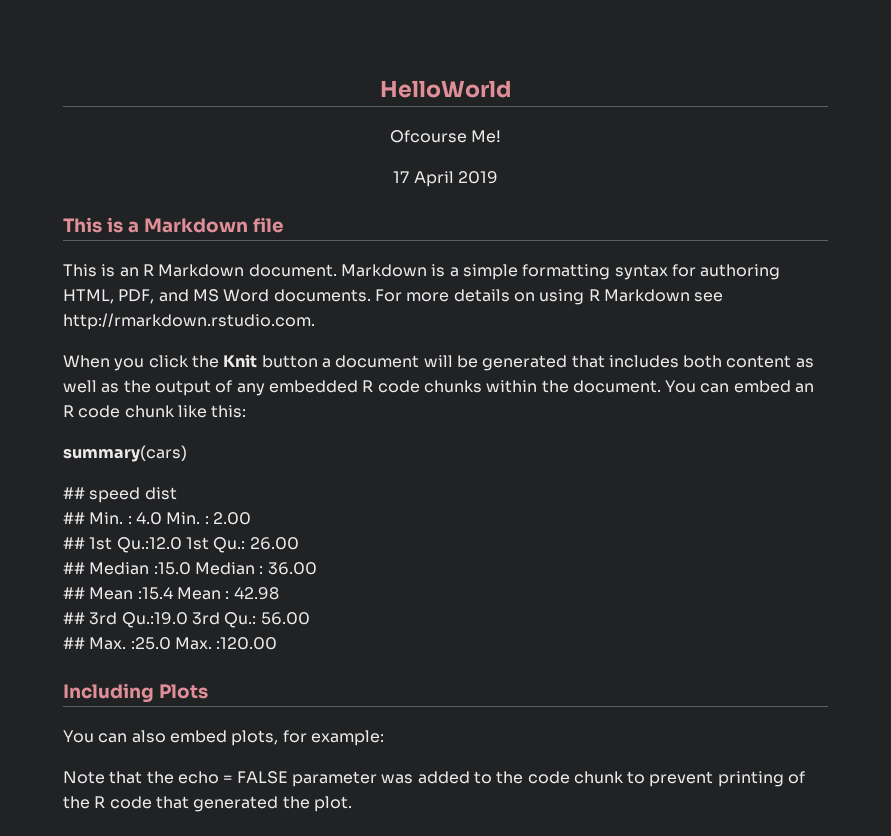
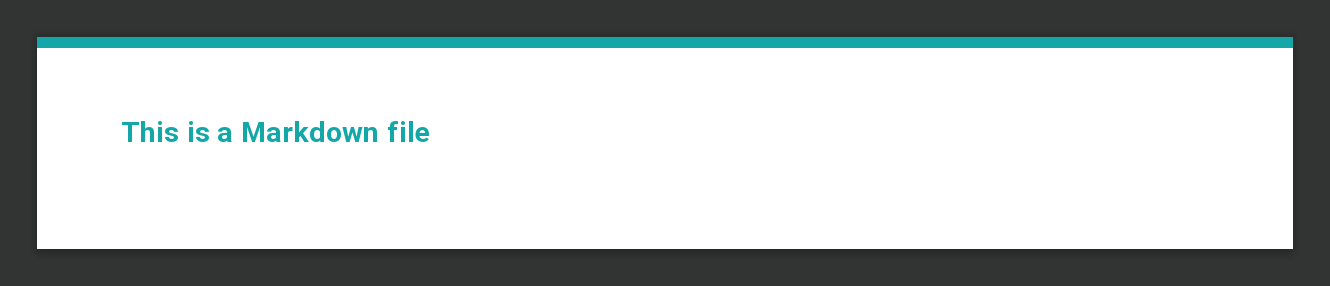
[380,80,511,98] [389,130,502,143] [393,171,498,187] HelloWorld // Ofcourse Me! // 17 April 2019 // -> (121, 131) none
[63,264,781,280] [63,289,724,305] [63,313,315,330] [63,354,814,371] [63,380,815,396] [63,405,247,418] [63,445,187,462] [63,487,177,503] [63,512,251,525] [63,537,299,553] [63,562,317,575] [63,587,279,600] [63,612,310,628] [63,637,278,650] [63,683,208,703] [63,730,384,746] [63,771,806,787] [63,796,352,812] // This is an R Markdown document. Markdown is a simple formatting syntax for authoring HTML, PDF, and MS Word documents. For more details on using R Markdown see http://rmarkdown.rstudio.com. // When you click the Knit button a document will be generated that includes both content as well as the output of any embedded R code chunks within the document. You can embed an R code chunk like this: // summary(cars) // ## speed dist // ## Min. : 4.0 Min. : 2.00 // ## 1st Qu.:12.0 1st Qu.: 26.00 // ## Median :15.0 Median : 36.00 // ## Mean :15.4 Mean : 42.98 // ## 3rd Qu.:19.0 3rd Qu.: 56.00 // ## Max. :25.0 Max. :120.00 // Including Plots // You can also embed plots, for example: // Note that the echo = FALSE parameter was added to the code chunk to prevent printing of the R code that generated the plot. -> (430, 131) none

